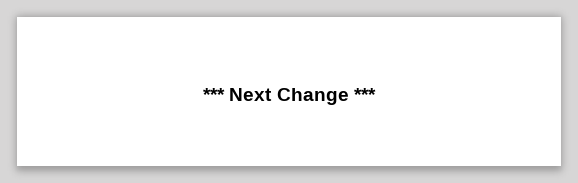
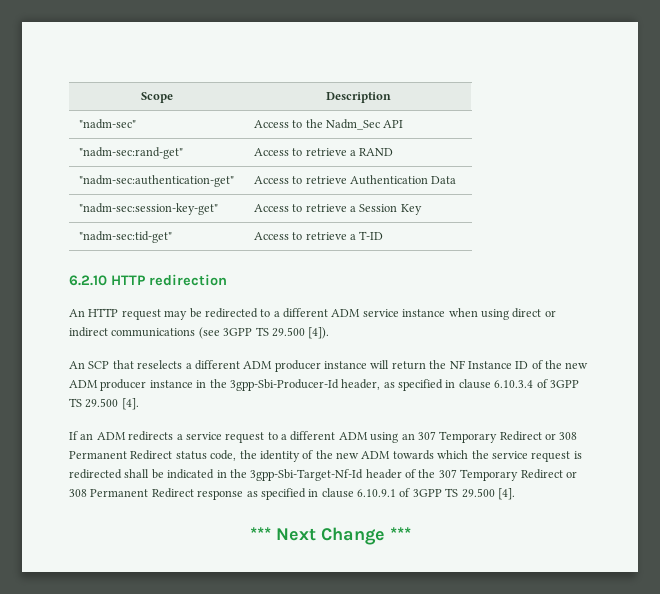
(203, 94) none -> [141,92,173,103] [325,92,391,103] [78,119,136,129] [253,119,404,130] [78,147,183,159] [253,148,394,156] [78,175,234,187] [253,175,457,185] [78,203,218,215] [253,204,422,215] [78,231,172,243] [253,231,384,240] [69,274,227,286] [69,308,556,320] [69,327,330,339] [69,360,589,372] [69,379,579,391] [69,398,139,410] [69,431,578,443] [69,450,582,462] [69,469,577,481] [69,488,515,500] Scope | Description // "nadm-sec" | Access to the Nadm_Sec API // "nadm-sec:rand-get" | Access to retrieve a RAND // "nadm-sec:authentication-get" | Access to retrieve Authentication Data // "nadm-sec:session-key-get" | Access to retrieve a Session Key // "nadm-sec:tid-get" | Access to retrieve a T-ID // 6.2.10 HTTP redirection // An HTTP request may be redirected to a different ADM service instance when using direct or indirect communications (see 3GPP TS 29.500 [4]). // An SCP that reselects a different ADM producer instance will return the NF Instance ID of the new ADM producer instance in the 3gpp-Sbi-Producer-Id header, as specified in clause 6.10.3.4 of 3GPP TS 29.500 [4]. // If an ADM redirects a service request to a different ADM using an 307 Temporary Redirect or 308 Permanent Redirect status code, the identity of the new ADM towards which the service request is redirected shall be indicated in the 3gpp-Sbi-Target-Nf-Id header of the 307 Temporary Redirect or 308 Permanent Redirect response as specified in clause 6.10.9.1 of 3GPP TS 29.500 [4]. //

